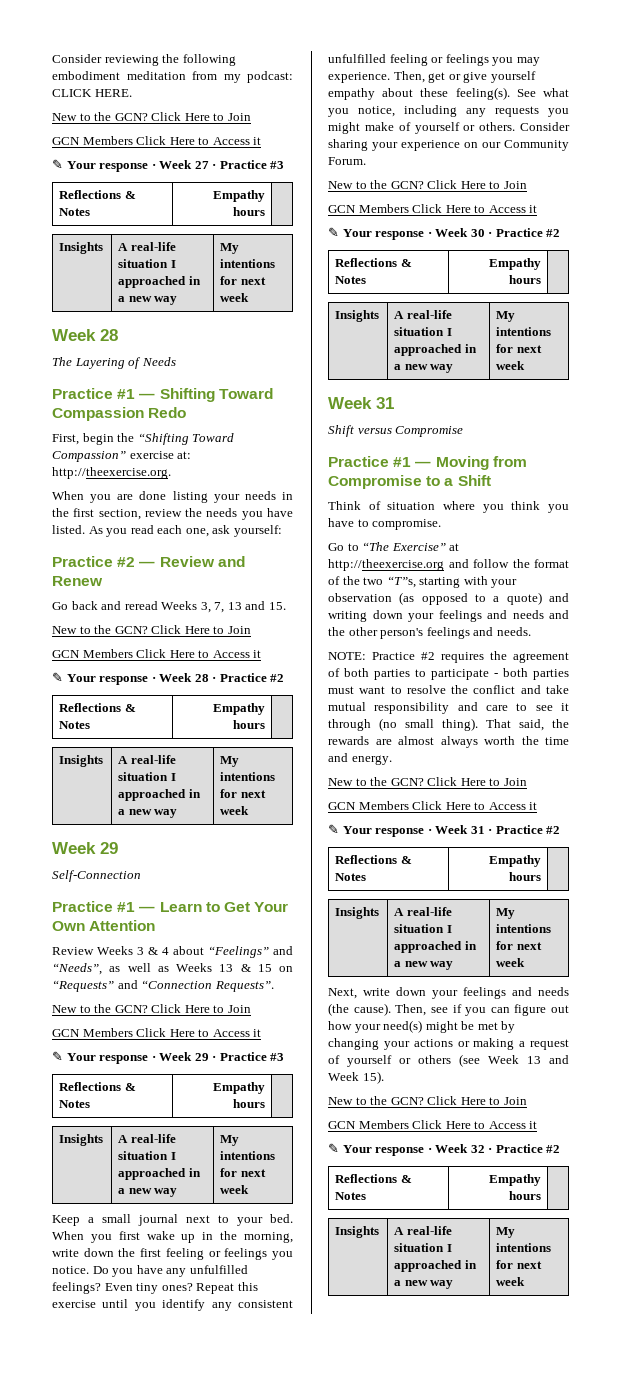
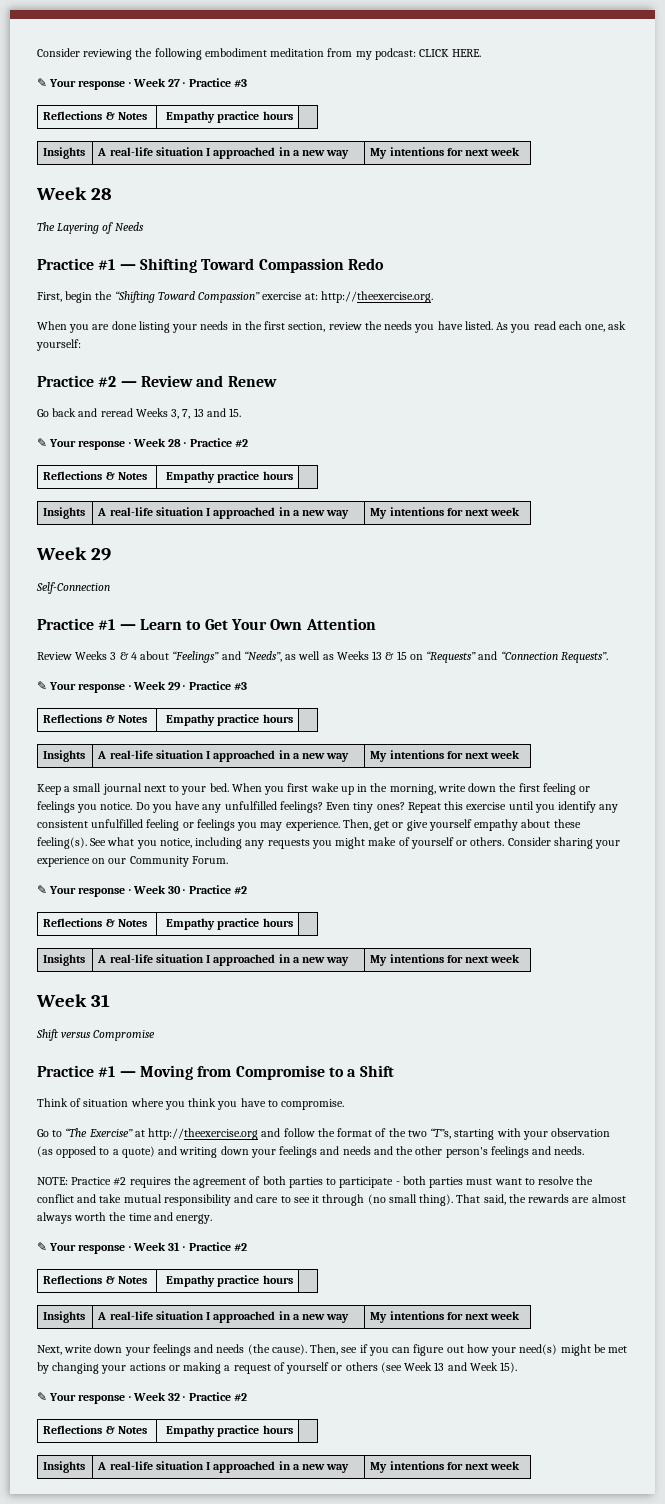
[52,112,251,121] [52,136,262,145] // New to the GCN? Click Here to Join // GCN Members Click Here to Access it -> (482, 53) none
(265, 196) none -> [217,111,260,123] practice
[52,625,251,634] [52,649,262,658] // New to the GCN? Click Here to Join // GCN Members Click Here to Access it -> (242, 412) none
(265, 709) none -> [217,471,260,483] practice
[52,1004,251,1013] [52,1028,262,1037] // New to the GCN? Click Here to Join // GCN Members Click Here to Access it -> (608, 657) none
(265, 1088) none -> [217,714,260,726] practice
[328,180,527,189] [328,204,538,213] // New to the GCN? Click Here to Join // GCN Members Click Here to Access it -> (228, 860) none
(541, 264) none -> [217,918,260,930] practice
[328,777,527,786] [328,801,538,810] // New to the GCN? Click Here to Join // GCN Members Click Here to Access it -> (213, 1219) none
(541, 861) none -> [217,1275,260,1287] practice
[328,1096,527,1105] [328,1120,538,1129] // New to the GCN? Click Here to Join // GCN Members Click Here to Access it -> (518, 1367) none
(541, 1180) none -> [217,1425,260,1437] practice

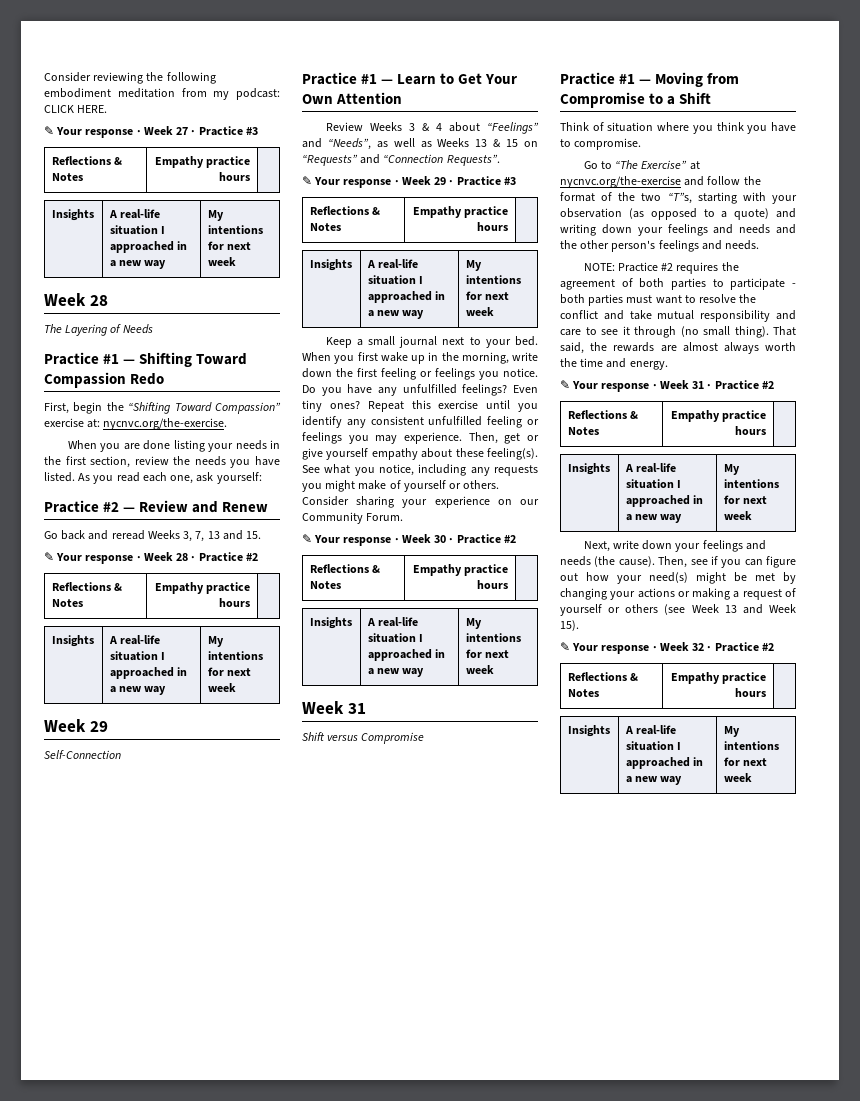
[320,291,433,303] http://theexercise.org. -> [103,418,228,430] nycnvc.org/the-exercise.
[148,1128,259,1140] http://theexercise.org -> [560,176,681,188] nycnvc.org/the-exercise

